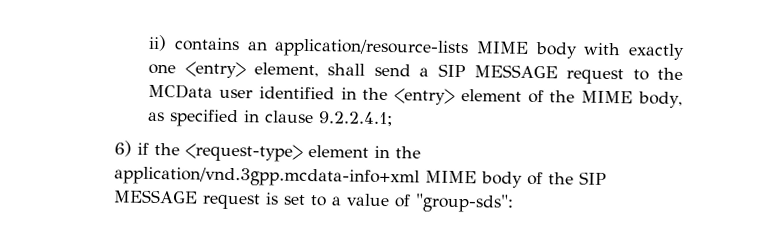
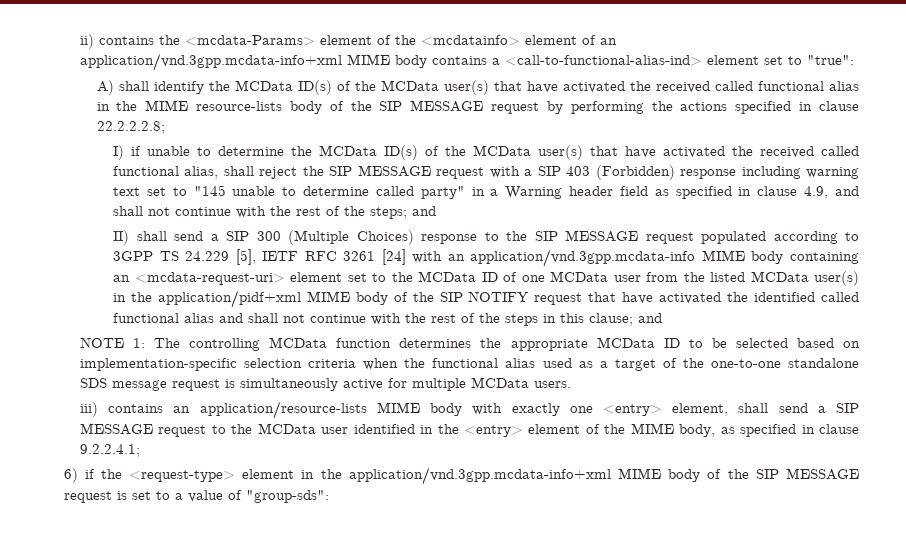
(240, 44) none -> [159,35,618,46] [80,53,855,71] [96,80,859,95] [96,100,859,114] [96,121,165,134] [113,145,860,160] [113,165,860,180] [113,185,859,199] [113,206,437,219] [113,230,860,245] [113,249,860,267] [113,271,860,286] [113,290,859,308] [113,313,663,326] [80,337,861,351] [80,358,859,371] [80,377,572,391] [80,402,164,417] the <mcdata-Params> element of the <mcdatainfo> element of an application/vnd.3gpp.mcdata-info+xml MIME body contains a <call-to-functional-alias-ind> element set to "true": // A) shall identify the MCData ID(s) of the MCData user(s) that have activated the received called functional alias in the MIME resource-lists body of the SIP MESSAGE request by performing the actions specified in clause 22.2.2.2.8; // I) if unable to determine the MCData ID(s) of the MCData user(s) that have activated the received called functional alias, shall reject the SIP MESSAGE request with a SIP 403 (Forbidden) response including warning text set to "145 unable to determine called party" in a Warning header field as specified in clause 4.9, and shall not continue with the rest of the steps; and // II) shall send a SIP 300 (Multiple Choices) response to the SIP MESSAGE request populated according to 3GPP TS 24.229 [5], IETF RFC 3261 [24] with an application/vnd.3gpp.mcdata-info MIME body containing an <mcdata-request-uri> element set to the MCData ID of one MCData user from the listed MCData user(s) in the application/pidf+xml MIME body of the SIP NOTIFY request that have activated the identified called functional alias and shall not continue with the rest of the steps in this clause; and // NOTE 1: The controlling MCData function determines the appropriate MCData ID to be selected based on implementation-specific selection criteria when the functional alias used as a target of the one-to-one standalone SDS message request is simultaneously active for multiple MCData users. // iii) contains

